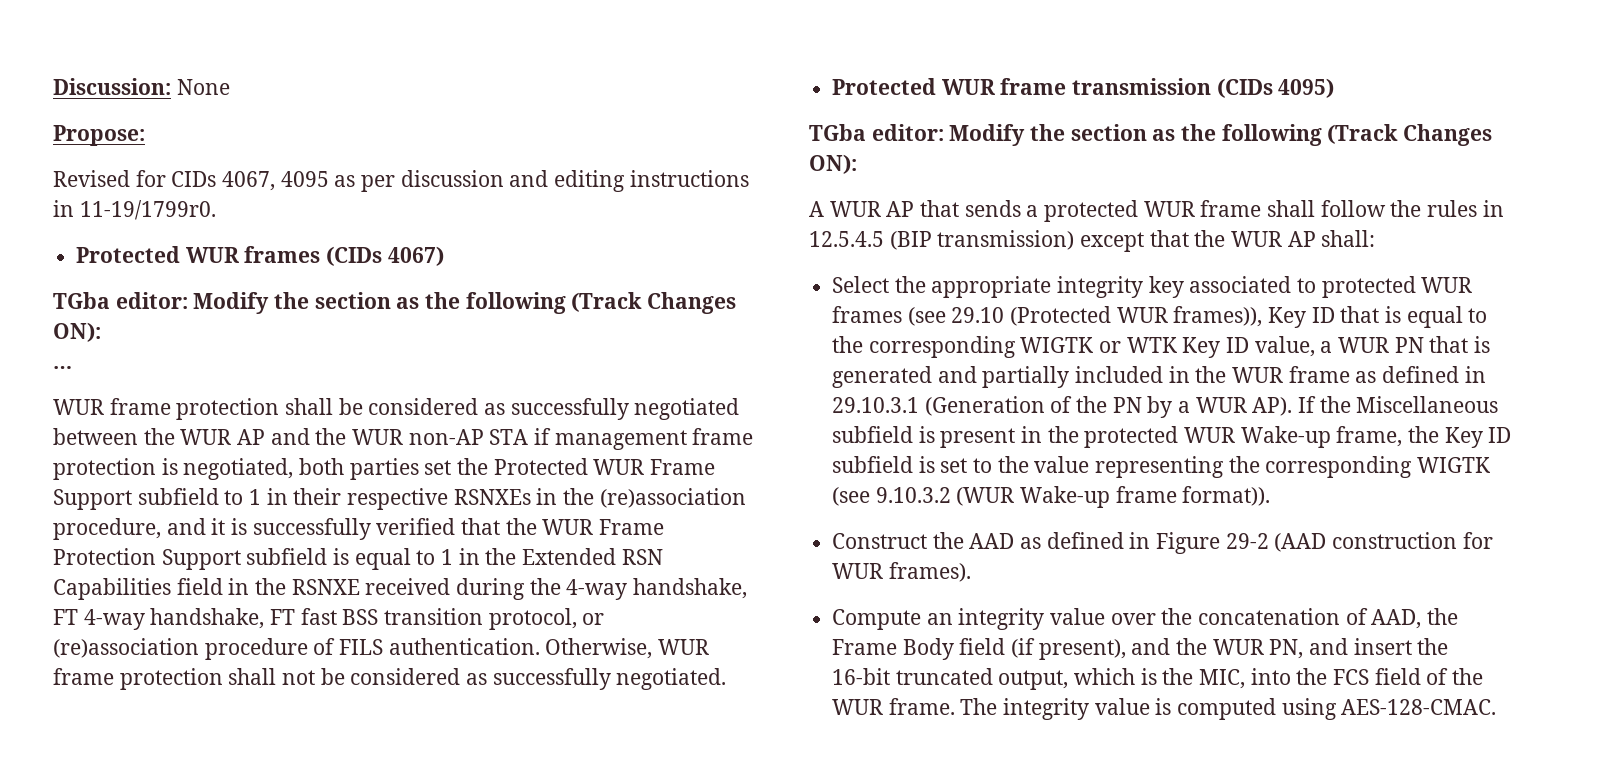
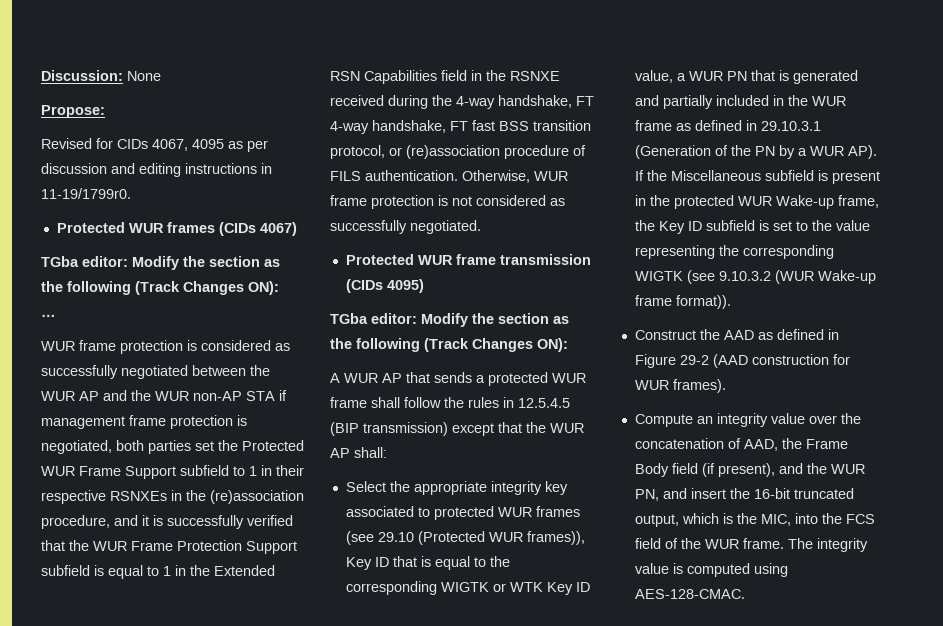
[285,398,363,415] shall be -> [187,340,197,351] is
[228,668,345,685] shall not be -> [438,195,472,206] is not

